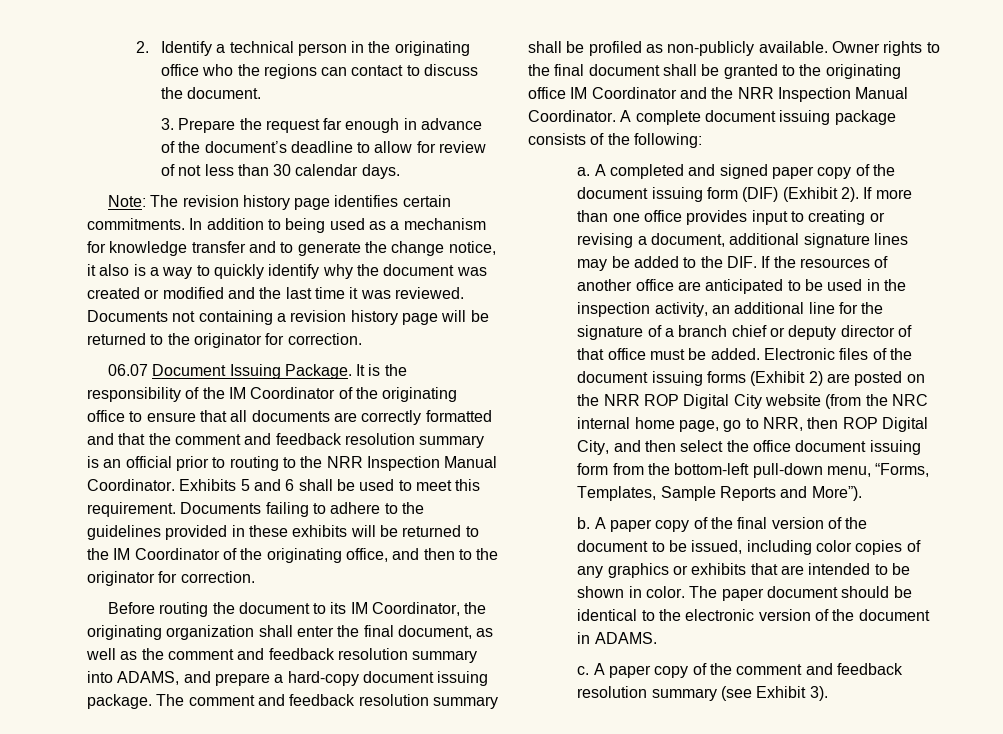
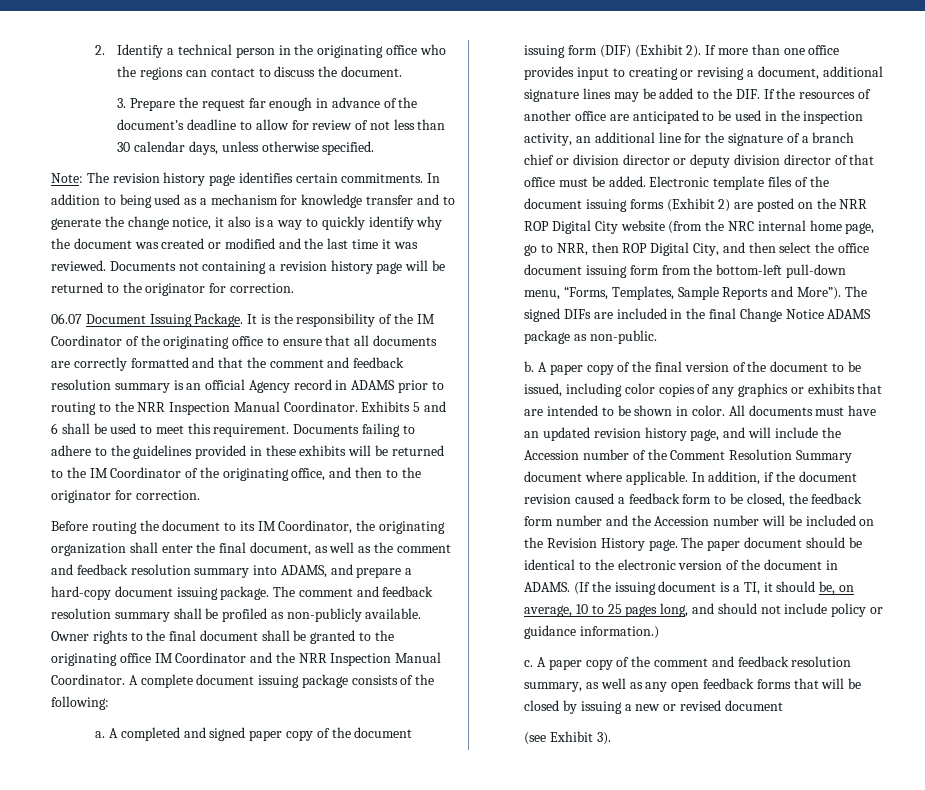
[361,164,400,179] days. -> [189,141,375,155] days, unless otherwise specified.
(172, 462) none -> [248,379,396,393] Agency record in ADAMS
[788,325,837,340] deputy -> [572,154,780,168] division director or deputy division
(835, 354) none -> [713,176,765,190] template
(862, 493) none -> [844,286,867,297] [524,308,872,322] [524,330,657,344] The signed DIFs are included in the final Change Notice ADAMS package as non-public.
(685, 592) none -> [728,405,877,416] [524,427,841,441] [524,449,852,463] [524,471,857,485] [524,493,863,507] [524,515,875,526] [524,537,678,551] All documents must have an updated revision history page, and will include the Accession number of the Comment Resolution Summary document where applicable. In addition, if the document revision caused a feedback form to be closed, the feedback form number and the Accession number will be included on the Revision History page.
(657, 638) none -> [574,581,854,595] [524,603,883,617] [524,625,660,639] (If the issuing document is a TI, it should be, on average, 10 to 25 pages long, and should not include policy or guidance information.)
[651,688,717,701] summary -> [524,678,862,692] [524,700,783,714] summary, as well as any open feedback forms that will be closed by issuing a new or revised document //

